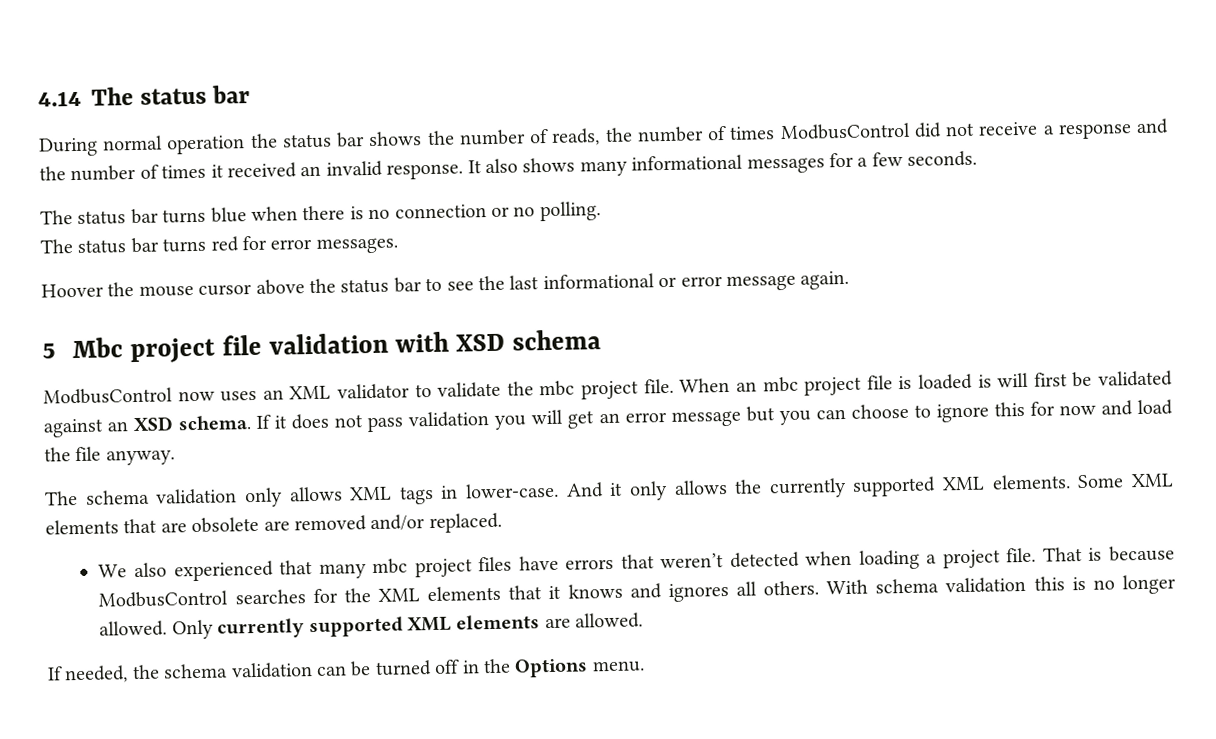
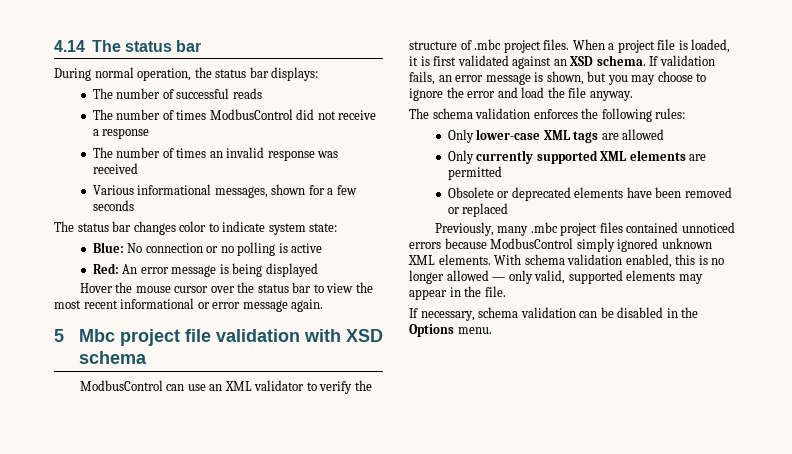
[166,127,633,155] operation the status bar shows the number of reads, the -> [137,67,319,81] [92,88,262,99] [92,109,113,120] operation, the status bar displays: // The number of successful reads // The
[1135,118,1169,135] [39,154,825,182] and the number of times it received an invalid response. It also shows many informational messages -> [92,147,339,161] [92,163,138,174] [92,184,306,198] // The number of times an invalid response was received // Various informational messages, shown
[907,150,978,167] [40,201,601,225] [40,235,398,254] [41,283,104,298] seconds. // The status bar turns blue when there is no connection or no polling. // The status bar turns red for error messages. // Hoover -> [92,200,134,211] [54,221,338,235] [92,242,323,256] [92,263,318,277] [79,283,113,293] seconds // The status bar changes color to indicate system state: // Blue: No connection or no polling is active // Red: An error message is being displayed // Hover
[255,279,305,295] above -> [210,286,235,293] over
[446,275,540,291] see the last -> [326,282,373,293] [54,300,118,309] view the most recent
[177,390,258,402] now uses -> [166,384,206,391] can use
[437,371,1093,400] validate the mbc project file. When an mbc project file is loaded is will first be -> [319,380,372,394] [409,39,731,53] [409,56,457,66] verify the structure of .mbc project files. When a project file is loaded, it is first
[274,409,595,433] it does not pass validation you will get -> [659,55,715,66] [409,71,435,85] validation fails,
(741, 418) none -> [534,71,584,85] is shown,
[815,408,846,420] can -> [631,75,656,85] may
[993,401,1096,417] this for now -> [446,87,496,98] the error
[243,473,1174,508] [45,512,502,535] [98,545,1175,582] [98,574,1176,608] [99,620,168,637] only allows XML tags in lower-case. And it only allows the currently supported XML elements. Some XML elements that are obsolete are removed and/or replaced. // We also experienced that many mbc project files have errors that weren’t detected when loading a project file. That is because ModbusControl searches for the XML elements that it knows and ignores all others. With schema validation this is no longer allowed. -> [533,108,686,122] [447,129,665,143] enforces the following rules: // Only lower-case XML tags are allowed //
[575,612,644,629] [47,664,160,684] allowed. // If needed, the -> [447,166,502,180] [447,187,732,201] [447,203,509,217] [434,222,735,236] [409,238,712,252] [408,254,725,268] [409,270,703,284] [409,286,506,300] [409,308,475,321] permitted // Obsolete or deprecated elements have been removed or replaced // Previously, many .mbc project files contained unnoticed errors because ModbusControl simply ignored unknown XML elements. With schema validation enabled, this is no longer allowed — only valid, supported elements may appear in the file. // If necessary,
[374,659,461,676] turned off -> [617,307,664,318] disabled

